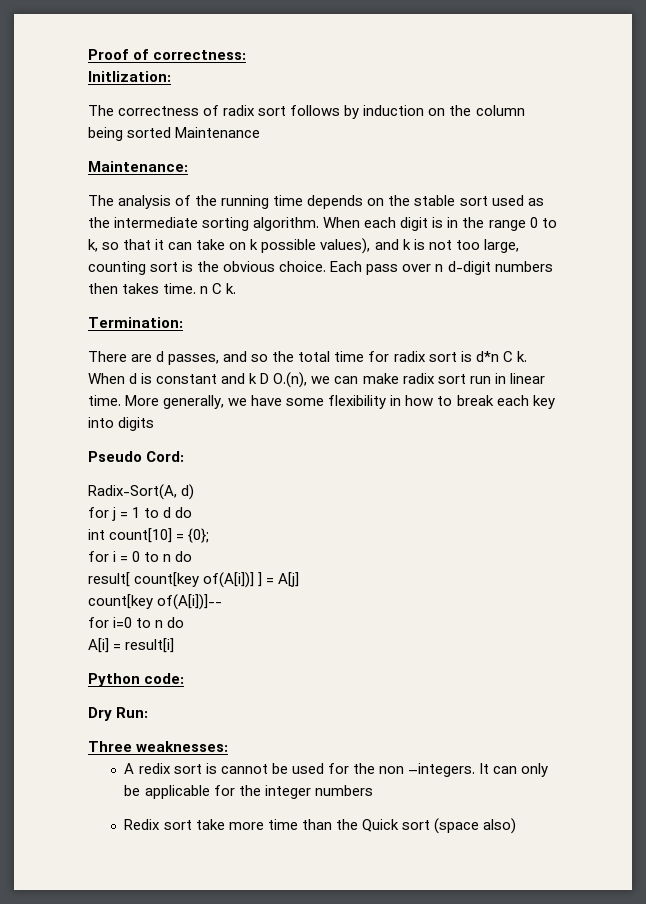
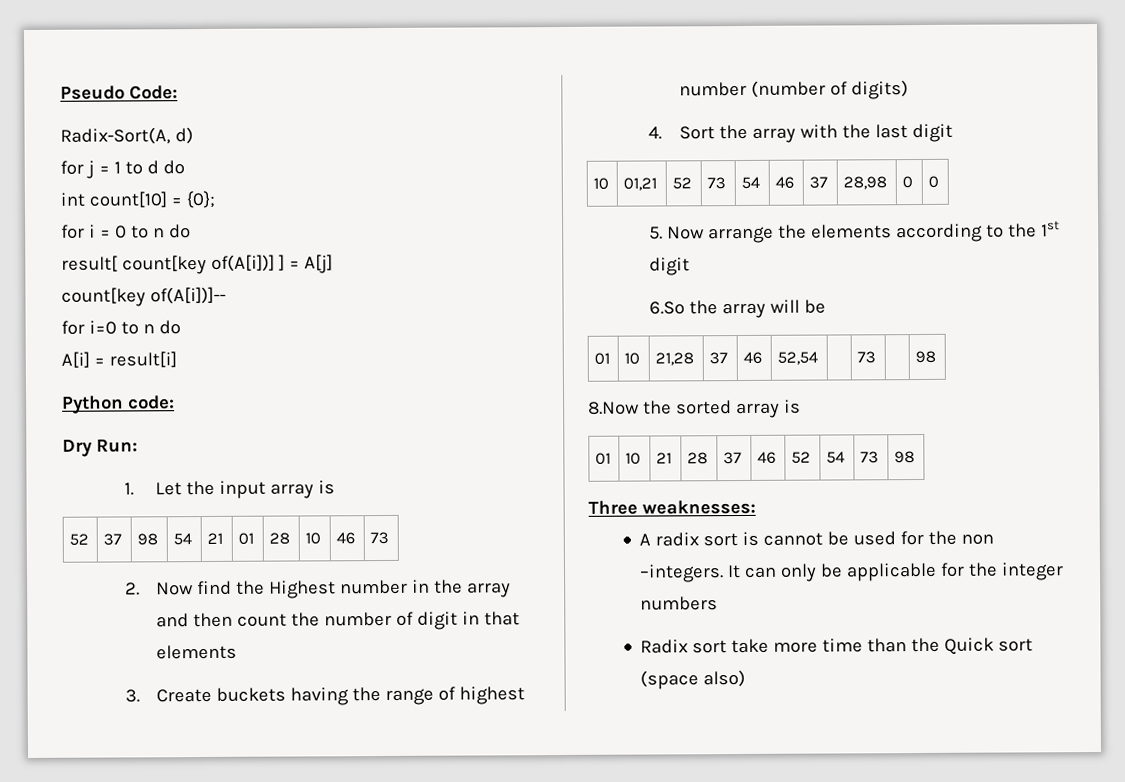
[88,49,247,60] [88,71,171,82] [88,105,525,119] [88,127,261,141] [88,161,188,172] [88,195,544,209] [88,217,557,231] [88,238,519,254] [88,261,553,275] [88,283,237,294] [88,317,183,328] [88,351,527,365] [88,372,545,388] [88,395,555,409] [88,417,155,431] [88,451,185,462] Proof of correctness: // Initlization: // The correctness of radix sort follows by induction on the column being sorted Maintenance // Maintenance: // The analysis of the running time depends on the stable sort used as the intermediate sorting algorithm. When each digit is in the range 0 to k, so that it can take on k possible values), and k is not too large, counting sort is the obvious choice. Each pass over n d-digit numbers then takes time. n C k. // Termination: // There are d passes, and so the total time for radix sort is d*n C k. When d is constant and k D O.(n), we can make radix sort run in linear time. More generally, we have some flexibility in how to break each key into digits // Pseudo Cord: -> [60,85,178,100] Pseudo Code:
(149, 712) none -> [123,480,335,499] [69,533,90,546] [103,533,123,546] [137,533,159,546] [173,533,193,546] [207,532,224,544] [238,532,255,545] [269,532,291,545] [305,532,322,545] [336,532,356,545] [370,531,390,545] [124,579,511,599] [155,611,520,630] [155,644,237,660] [124,686,525,706] [678,80,909,100] [647,123,953,143] [593,177,610,190] [623,177,658,191] [672,177,693,190] [707,177,727,190] [741,176,761,189] [775,176,795,189] [809,176,829,189] [843,176,888,190] [902,176,914,189] [928,175,940,188] [648,221,1060,244] [648,257,690,276] [648,299,826,319] [594,352,611,365] [624,352,641,365] [655,352,695,366] [709,352,729,365] [743,351,763,364] [777,351,819,365] [857,351,877,364] [915,350,937,364] [588,399,801,419] [595,452,612,465] [625,452,642,465] [656,452,673,464] [687,452,709,465] [723,451,743,465] [757,451,777,464] [791,451,812,464] [826,451,846,464] [860,451,880,464] [894,451,916,464] // 1. Let the input array is // 52 | 37 | 98 | 54 | 21 | 01 | 28 | 10 | 46 | 73 // 2. Now find the Highest number in the array and then count the number of digit in that elements // 3. Create buckets having the range of highest number (number of digits) // 4. Sort the array with the last digit // 10 | 01,21 | 52 | 73 | 54 | 46 | 37 | 28,98 | 0 | 0 // 5. Now arrange the elements according to the 1st digit // 6.So the array will be // 01 | 10 | 21,28 | 37 | 46 | 52,54 | | 73 | | 98 // 8.Now the sorted array is // 01 | 10 | 21 | 28 | 37 | 46 | 52 | 54 | 73 | 98
[138,763,171,774] redix -> [655,532,700,547] radix
[124,819,161,830] Redix -> [640,639,689,654] Radix

